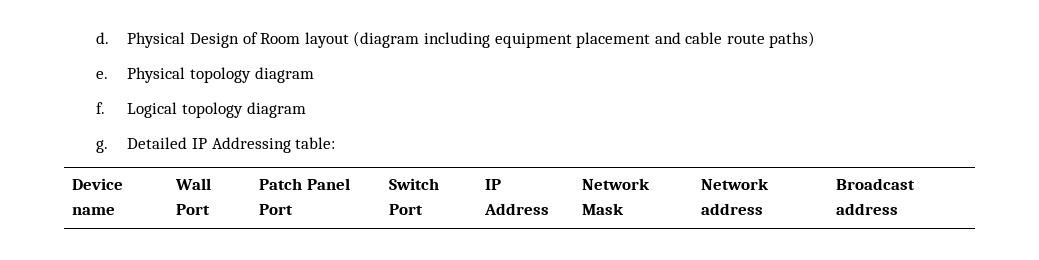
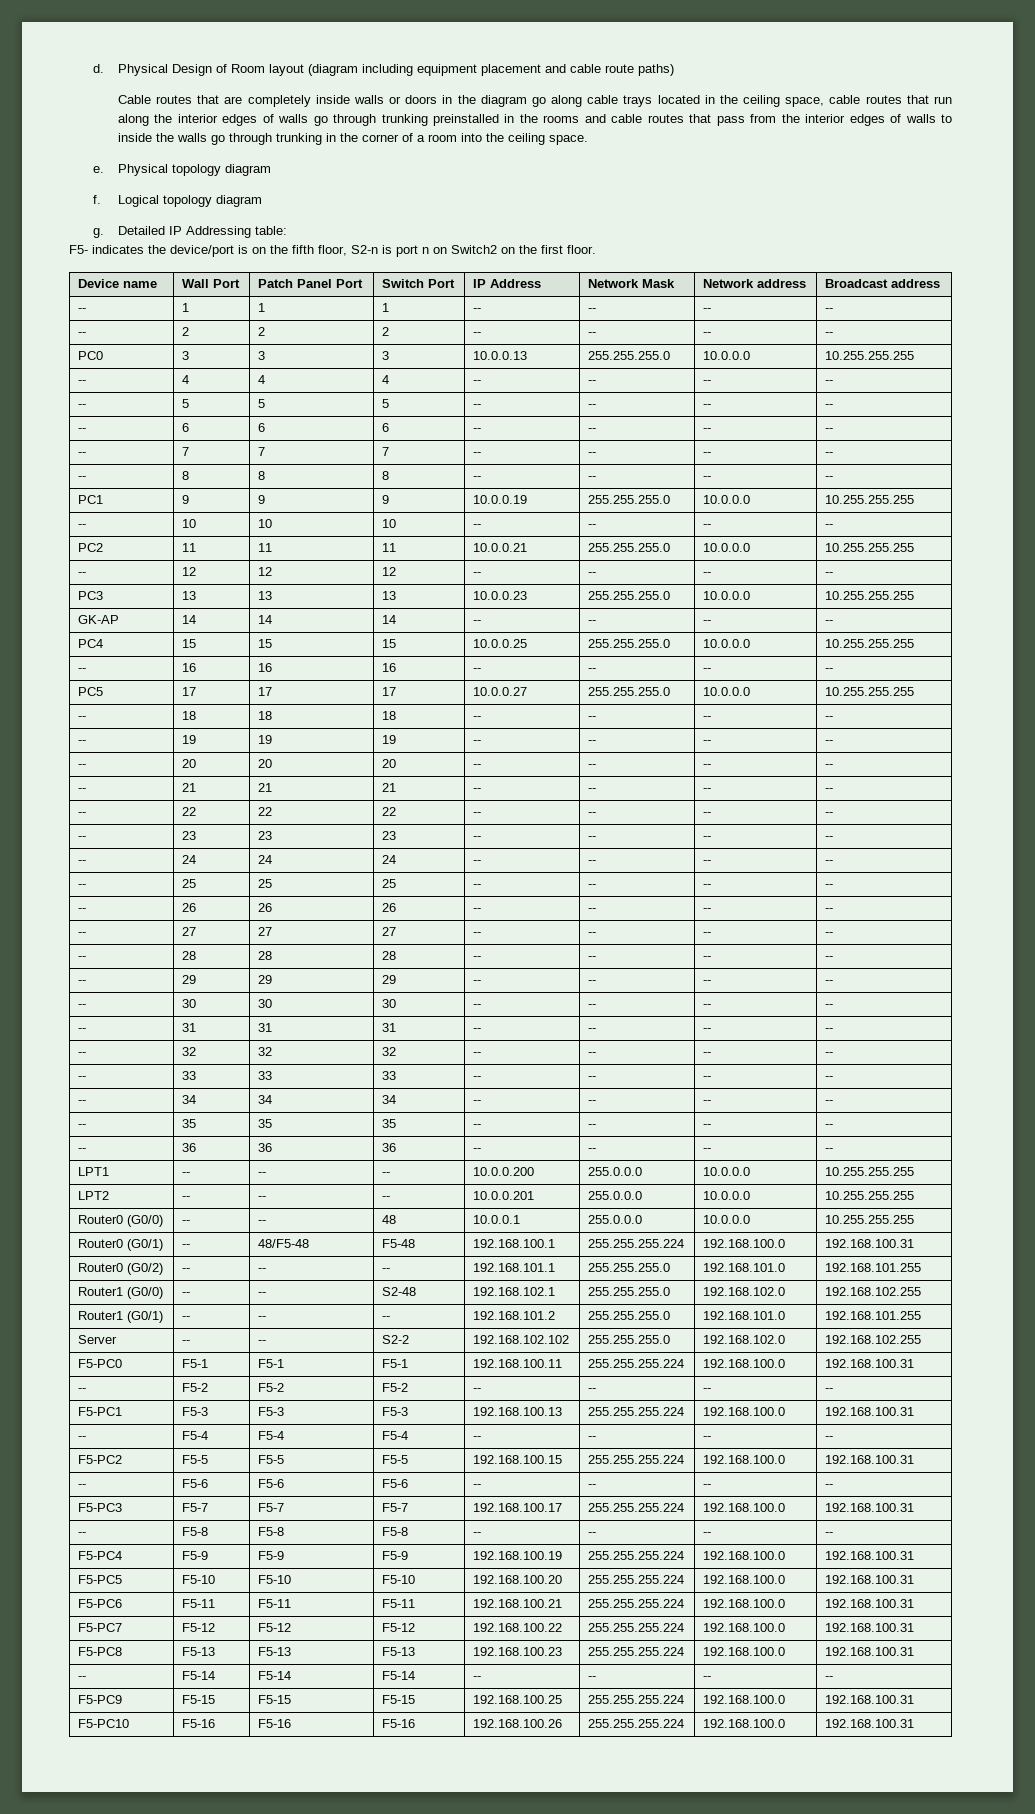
(816, 39) none -> [117,95,952,107] [117,114,953,126] [117,133,588,145] // Cable routes that are completely inside walls or doors in the diagram go along cable trays located in the ceiling space, cable routes that run along the interior edges of walls go through trunking preinstalled in the rooms and cable routes that pass from the interior edges of walls to inside the walls go through trunking in the corner of a room into the ceiling space.
(336, 143) none -> [69,245,596,257] // F5- indicates the device/port is on the fifth floor, S2-n is port n on Switch2 on the first floor.
(899, 209) none -> [77,308,86,312] [181,303,189,312] [257,303,265,312] [381,303,389,312] [472,308,481,312] [587,308,596,312] [702,308,711,312] [824,308,833,312] [77,332,86,336] [181,327,189,336] [257,327,265,336] [381,327,389,336] [472,332,481,336] [587,332,596,336] [702,332,711,336] [824,332,833,336] [77,351,103,360] [181,351,189,360] [257,351,265,360] [381,351,389,360] [472,351,527,360] [587,351,670,360] [702,351,750,360] [824,351,914,360] [77,380,86,384] [181,375,189,384] [257,375,265,384] [381,375,389,384] [472,380,481,384] [587,380,596,384] [702,380,711,384] [824,380,833,384] [77,404,86,408] [181,399,189,408] [257,399,265,408] [381,399,389,408] [472,404,481,408] [587,404,596,408] [702,404,711,408] [824,404,833,408] [77,428,86,432] [181,423,189,432] [257,423,265,432] [381,423,389,432] [472,428,481,432] [587,428,596,432] [702,428,711,432] [824,428,833,432] [77,452,86,456] [181,447,189,456] [257,447,265,456] [381,447,389,456] [472,452,481,456] [587,452,596,456] [702,452,711,456] [824,452,833,456] [77,476,86,480] [181,471,189,480] [257,471,265,480] [381,471,389,480] [472,476,481,480] [587,476,596,480] [702,476,711,480] [824,476,833,480] [77,495,103,504] [181,495,189,504] [257,495,265,504] [381,495,389,504] [472,495,527,504] [587,495,670,504] [702,495,750,504] [824,495,914,504] [77,524,86,528] [181,519,196,528] [257,519,272,528] [381,519,396,528] [472,524,481,528] [587,524,596,528] [702,524,711,528] [824,524,833,528] [77,543,103,552] [181,543,196,552] [257,543,272,552] [381,543,396,552] [472,543,527,552] [587,543,670,552] [702,543,750,552] [824,543,914,552] [77,572,86,576] [181,567,196,576] [257,567,272,576] [381,567,396,576] [472,572,481,576] [587,572,596,576] [702,572,711,576] [824,572,833,576] [77,591,103,600] [181,591,196,600] [257,591,272,600] [381,591,396,600] [472,591,527,600] [587,591,670,600] [702,591,750,600] [824,591,914,600] [77,615,119,624] [181,615,196,624] [257,615,272,624] [381,615,396,624] [472,620,481,624] [587,620,596,624] [702,620,711,624] [824,620,833,624] [77,639,103,648] [181,639,196,648] [257,639,272,648] [381,639,396,648] [472,639,527,648] [587,639,670,648] [702,639,750,648] [824,639,914,648] [77,668,86,672] [181,663,196,672] [257,663,272,672] [381,663,396,672] [472,668,481,672] [587,668,596,672] [702,668,711,672] [824,668,833,672] [77,687,103,696] [181,687,196,696] [257,687,272,696] [381,687,396,696] [472,687,527,696] [587,687,670,696] [702,687,750,696] [824,687,914,696] [77,716,86,720] [181,711,196,720] [257,711,272,720] [381,711,396,720] [472,716,481,720] [587,716,596,720] [702,716,711,720] [824,716,833,720] [77,740,86,744] [181,735,196,744] [257,735,272,744] [381,735,396,744] [472,740,481,744] [587,740,596,744] [702,740,711,744] [824,740,833,744] [77,764,86,768] [181,759,196,768] [257,759,272,768] [381,759,396,768] [472,764,481,768] [587,764,596,768] [702,764,711,768] [824,764,833,768] [77,788,86,792] [181,783,196,792] [257,783,272,792] [381,783,396,792] [472,788,481,792] [587,788,596,792] [702,788,711,792] [824,788,833,792] [77,812,86,816] [181,807,196,816] [257,807,272,816] [381,807,396,816] [472,812,481,816] [587,812,596,816] [702,812,711,816] [824,812,833,816] [77,836,86,840] [181,831,196,840] [257,831,272,840] [381,831,396,840] [472,836,481,840] [587,836,596,840] [702,836,711,840] [824,836,833,840] [77,860,86,864] [181,855,196,864] [257,855,272,864] [381,855,396,864] [472,860,481,864] [587,860,596,864] [702,860,711,864] [824,860,833,864] [77,884,86,888] [181,879,196,888] [257,879,272,888] [381,879,396,888] [472,884,481,888] [587,884,596,888] [702,884,711,888] [824,884,833,888] [77,908,86,912] [181,903,196,912] [257,903,272,912] [381,903,396,912] [472,908,481,912] [587,908,596,912] [702,908,711,912] [824,908,833,912] [77,932,86,936] [181,927,196,936] [257,927,272,936] [381,927,396,936] [472,932,481,936] [587,932,596,936] [702,932,711,936] [824,932,833,936] [77,956,86,960] [181,951,196,960] [257,951,272,960] [381,951,396,960] [472,956,481,960] [587,956,596,960] [702,956,711,960] [824,956,833,960] [77,980,86,984] [181,975,196,984] [257,975,272,984] [381,975,396,984] [472,980,481,984] [587,980,596,984] [702,980,711,984] [824,980,833,984] [77,1004,86,1008] [181,999,196,1008] [257,999,272,1008] [381,999,396,1008] [472,1004,481,1008] [587,1004,596,1008] [702,1004,711,1008] [824,1004,833,1008] [77,1028,86,1032] [181,1023,196,1032] [257,1023,272,1032] [381,1023,396,1032] [472,1028,481,1032] [587,1028,596,1032] [702,1028,711,1032] [824,1028,833,1032] [77,1052,86,1056] [181,1047,196,1056] [257,1047,272,1056] [381,1047,396,1056] [472,1052,481,1056] [587,1052,596,1056] [702,1052,711,1056] [824,1052,833,1056] [77,1076,86,1080] [181,1071,196,1080] [257,1071,272,1080] [381,1071,396,1080] [472,1076,481,1080] [587,1076,596,1080] [702,1076,711,1080] [824,1076,833,1080] [77,1100,86,1104] [181,1095,196,1104] [257,1095,272,1104] [381,1095,396,1104] [472,1100,481,1104] [587,1100,596,1104] [702,1100,711,1104] [824,1100,833,1104] [77,1124,86,1128] [181,1119,196,1128] [257,1119,272,1128] [381,1119,396,1128] [472,1124,481,1128] [587,1124,596,1128] [702,1124,711,1128] [824,1124,833,1128] [77,1148,86,1152] [181,1143,196,1152] [257,1143,272,1152] [381,1143,396,1152] [472,1148,481,1152] [587,1148,596,1152] [702,1148,711,1152] [824,1148,833,1152] [77,1167,109,1176] [181,1172,190,1176] [257,1172,266,1176] [381,1172,390,1176] [472,1167,534,1176] [587,1167,642,1176] [702,1167,750,1176] [824,1167,914,1176] [77,1191,109,1200] [181,1196,190,1200] [257,1196,266,1200] [381,1196,390,1200] [472,1191,534,1200] [587,1191,642,1200] [702,1191,750,1200] [824,1191,914,1200] [77,1215,163,1227] [181,1220,190,1224] [257,1220,266,1224] [381,1215,396,1224] [472,1215,520,1224] [587,1215,642,1224] [702,1215,750,1224] [824,1215,914,1224] [77,1239,163,1251] [181,1244,190,1248] [257,1239,309,1248] [381,1239,415,1248] [472,1239,555,1248] [587,1239,684,1248] [702,1239,785,1248] [824,1239,914,1248] [77,1263,163,1275] [181,1268,190,1272] [257,1268,266,1272] [381,1268,390,1272] [472,1263,555,1272] [587,1263,670,1272] [702,1263,785,1272] [824,1263,921,1272] [77,1287,163,1299] [181,1292,190,1296] [257,1292,266,1296] [381,1287,416,1296] [472,1287,555,1296] [587,1287,670,1296] [702,1287,785,1296] [824,1287,921,1296] [77,1311,163,1323] [181,1316,190,1320] [257,1316,266,1320] [381,1316,390,1320] [472,1311,555,1320] [587,1311,670,1320] [702,1311,785,1320] [824,1311,921,1320] [77,1335,117,1344] [181,1340,190,1344] [257,1340,266,1344] [381,1335,409,1344] [472,1335,569,1344] [587,1335,670,1344] [702,1335,785,1344] [824,1335,921,1344] [77,1359,122,1368] [181,1359,208,1368] [257,1359,284,1368] [381,1359,408,1368] [472,1359,562,1368] [587,1359,684,1368] [702,1359,785,1368] [824,1359,914,1368] [77,1388,86,1392] [181,1383,208,1392] [257,1383,284,1392] [381,1383,408,1392] [472,1388,481,1392] [587,1388,596,1392] [702,1388,711,1392] [824,1388,833,1392] [77,1407,122,1416] [181,1407,208,1416] [257,1407,284,1416] [381,1407,408,1416] [472,1407,562,1416] [587,1407,684,1416] [702,1407,785,1416] [824,1407,914,1416] [77,1436,86,1440] [181,1431,208,1440] [257,1431,284,1440] [381,1431,408,1440] [472,1436,481,1440] [587,1436,596,1440] [702,1436,711,1440] [824,1436,833,1440] [77,1455,122,1464] [181,1455,208,1464] [257,1455,284,1464] [381,1455,408,1464] [472,1455,562,1464] [587,1455,684,1464] [702,1455,785,1464] [824,1455,914,1464] [77,1484,86,1488] [181,1479,208,1488] [257,1479,284,1488] [381,1479,408,1488] [472,1484,481,1488] [587,1484,596,1488] [702,1484,711,1488] [824,1484,833,1488] [77,1503,122,1512] [181,1503,208,1512] [257,1503,284,1512] [381,1503,408,1512] [472,1503,562,1512] [587,1503,684,1512] [702,1503,785,1512] [824,1503,914,1512] [77,1532,86,1536] [181,1527,208,1536] [257,1527,284,1536] [381,1527,408,1536] [472,1532,481,1536] [587,1532,596,1536] [702,1532,711,1536] [824,1532,833,1536] [77,1551,122,1560] [181,1551,208,1560] [257,1551,284,1560] [381,1551,408,1560] [472,1551,562,1560] [587,1551,684,1560] [702,1551,785,1560] [824,1551,914,1560] [77,1575,122,1584] [181,1575,215,1584] [257,1575,291,1584] [381,1575,415,1584] [472,1575,562,1584] [587,1575,684,1584] [702,1575,785,1584] [824,1575,914,1584] [77,1599,122,1608] [181,1599,215,1608] [257,1599,291,1608] [381,1599,415,1608] [472,1599,562,1608] [587,1599,684,1608] [702,1599,785,1608] [824,1599,914,1608] [77,1623,122,1632] [181,1623,215,1632] [257,1623,291,1632] [381,1623,415,1632] [472,1623,562,1632] [587,1623,684,1632] [702,1623,785,1632] [824,1623,914,1632] [77,1647,122,1656] [181,1647,215,1656] [257,1647,291,1656] [381,1647,415,1656] [472,1647,562,1656] [587,1647,684,1656] [702,1647,785,1656] [824,1647,914,1656] [77,1676,86,1680] [181,1671,215,1680] [257,1671,291,1680] [381,1671,415,1680] [472,1676,481,1680] [587,1676,596,1680] [702,1676,711,1680] [824,1676,833,1680] [77,1695,122,1704] [181,1695,215,1704] [257,1695,291,1704] [381,1695,415,1704] [472,1695,562,1704] [587,1695,684,1704] [702,1695,785,1704] [824,1695,914,1704] [77,1719,129,1728] [181,1719,215,1728] [257,1719,291,1728] [381,1719,415,1728] [472,1719,562,1728] [587,1719,684,1728] [702,1719,785,1728] [824,1719,914,1728] // -- | 1 | 1 | 1 | -- | -- | -- | -- // -- | 2 | 2 | 2 | -- | -- | -- | -- // PC0 | 3 | 3 | 3 | 10.0.0.13 | 255.255.255.0 | 10.0.0.0 | 10.255.255.255 // -- | 4 | 4 | 4 | -- | -- | -- | -- // -- | 5 | 5 | 5 | -- | -- | -- | -- // -- | 6 | 6 | 6 | -- | -- | -- | -- // -- | 7 | 7 | 7 | -- | -- | -- | -- // -- | 8 | 8 | 8 | -- | -- | -- | -- // PC1 | 9 | 9 | 9 | 10.0.0.19 | 255.255.255.0 | 10.0.0.0 | 10.255.255.255 // -- | 10 | 10 | 10 | -- | -- | -- | -- // PC2 | 11 | 11 | 11 | 10.0.0.21 | 255.255.255.0 | 10.0.0.0 | 10.255.255.255 // -- | 12 | 12 | 12 | -- | -- | -- | -- // PC3 | 13 | 13 | 13 | 10.0.0.23 | 255.255.255.0 | 10.0.0.0 | 10.255.255.255 // GK-AP | 14 | 14 | 14 | -- | -- | -- | -- // PC4 | 15 | 15 | 15 | 10.0.0.25 | 255.255.255.0 | 10.0.0.0 | 10.255.255.255 // -- | 16 | 16 | 16 | -- | -- | -- | -- // PC5 | 17 | 17 | 17 | 10.0.0.27 | 255.255.255.0 | 10.0.0.0 | 10.255.255.255 // -- | 18 | 18 | 18 | -- | -- | -- | -- // -- | 19 | 19 | 19 | -- | -- | -- | -- // -- | 20 | 20 | 20 | -- | -- | -- | -- // -- | 21 | 21 | 21 | -- | -- | -- | -- // -- | 22 | 22 | 22 | -- | -- | -- | -- // -- | 23 | 23 | 23 | -- | -- | -- | -- // -- | 24 | 24 | 24 | -- | -- | -- | -- // -- | 25 | 25 | 25 | -- | -- | -- | -- // -- | 26 | 26 | 26 | -- | -- | -- | -- // -- | 27 | 27 | 27 | -- | -- | -- | -- // -- | 28 | 28 | 28 | -- | -- | -- | -- // -- | 29 | 29 | 29 | -- | -- | -- | -- // -- | 30 | 30 | 30 | -- | -- | -- | -- // -- | 31 | 31 | 31 | -- | -- | -- | -- // -- | 32 | 32 | 32 | -- | -- | -- | -- // -- | 33 | 33 | 33 | -- | -- | -- | -- // -- | 34 | 34 | 34 | -- | -- | -- | -- // -- | 35 | 35 | 35 | -- | -- | -- | -- // -- | 36 | 36 | 36 | -- | -- | -- | -- // LPT1 | -- | -- | -- | 10.0.0.200 | 255.0.0.0 | 10.0.0.0 | 10.255.255.255 // LPT2 | -- | -- | -- | 10.0.0.201 | 255.0.0.0 | 10.0.0.0 | 10.255.255.255 // Router0 (G0/0) | -- | -- | 48 | 10.0.0.1 | 255.0.0.0 | 10.0.0.0 | 10.255.255.255 // Router0 (G0/1) | -- | 48/F5-48 | F5-48 | 192.168.100.1 | 255.255.255.224 | 192.168.100.0 | 192.168.100.31 // Router0 (G0/2) | -- | -- | -- | 192.168.101.1 | 255.255.255.0 | 192.168.101.0 | 192.168.101.255 // Router1 (G0/0) | -- | -- | S2-48 | 192.168.102.1 | 255.255.255.0 | 192.168.102.0 | 192.168.102.255 // Router1 (G0/1) | -- | -- | -- | 192.168.101.2 | 255.255.255.0 | 192.168.101.0 | 192.168.101.255 // Server | -- | -- | S2-2 | 192.168.102.102 | 255.255.255.0 | 192.168.102.0 | 192.168.102.255 // F5-PC0 | F5-1 | F5-1 | F5-1 | 192.168.100.11 | 255.255.255.224 | 192.168.100.0 | 192.168.100.31 // -- | F5-2 | F5-2 | F5-2 | -- | -- | -- | -- // F5-PC1 | F5-3 | F5-3 | F5-3 | 192.168.100.13 | 255.255.255.224 | 192.168.100.0 | 192.168.100.31 // -- | F5-4 | F5-4 | F5-4 | -- | -- | -- | -- // F5-PC2 | F5-5 | F5-5 | F5-5 | 192.168.100.15 | 255.255.255.224 | 192.168.100.0 | 192.168.100.31 // -- | F5-6 | F5-6 | F5-6 | -- | -- | -- | -- // F5-PC3 | F5-7 | F5-7 | F5-7 | 192.168.100.17 | 255.255.255.224 | 192.168.100.0 | 192.168.100.31 // -- | F5-8 | F5-8 | F5-8 | -- | -- | -- | -- // F5-PC4 | F5-9 | F5-9 | F5-9 | 192.168.100.19 | 255.255.255.224 | 192.168.100.0 | 192.168.100.31 // F5-PC5 | F5-10 | F5-10 | F5-10 | 192.168.100.20 | 255.255.255.224 | 192.168.100.0 | 192.168.100.31 // F5-PC6 | F5-11 | F5-11 | F5-11 | 192.168.100.21 | 255.255.255.224 | 192.168.100.0 | 192.168.100.31 // F5-PC7 | F5-12 | F5-12 | F5-12 | 192.168.100.22 | 255.255.255.224 | 192.168.100.0 | 192.168.100.31 // F5-PC8 | F5-13 | F5-13 | F5-13 | 192.168.100.23 | 255.255.255.224 | 192.168.100.0 | 192.168.100.31 // -- | F5-14 | F5-14 | F5-14 | -- | -- | -- | -- // F5-PC9 | F5-15 | F5-15 | F5-15 | 192.168.100.25 | 255.255.255.224 | 192.168.100.0 | 192.168.100.31 // F5-PC10 | F5-16 | F5-16 | F5-16 | 192.168.100.26 | 255.255.255.224 | 192.168.100.0 | 192.168.100.31

